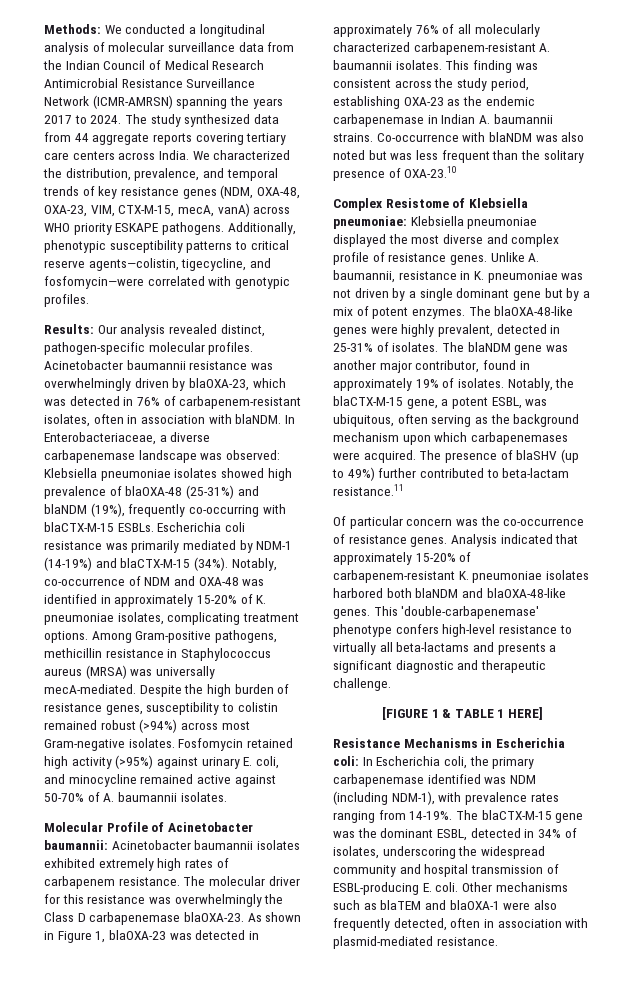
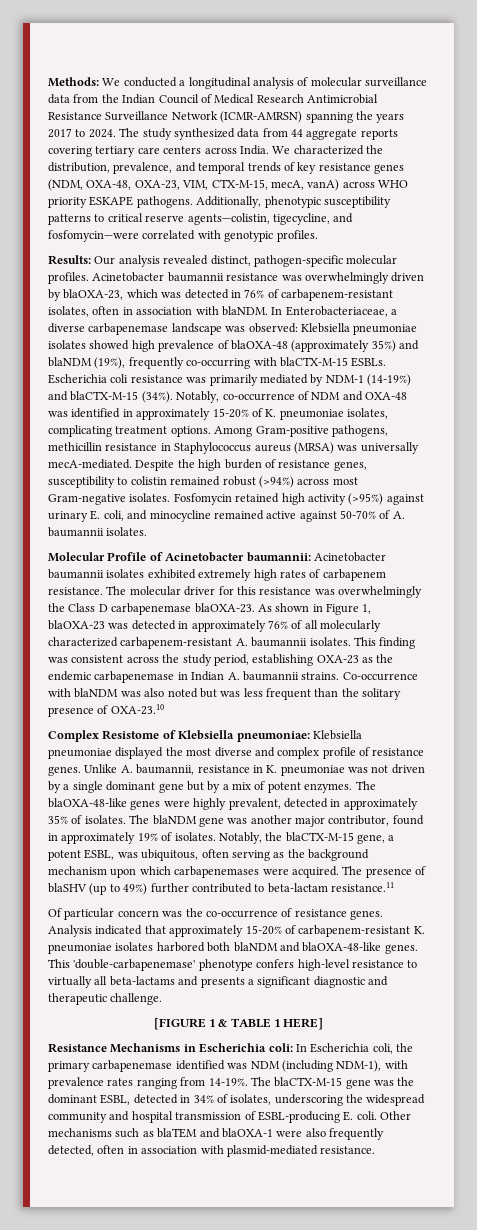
[185,485,234,499] (25-31%) -> [291,340,396,352] (approximately 35%)
[333,343,373,352] 25-31% -> [343,798,418,810] [48,815,68,824] approximately 35%

